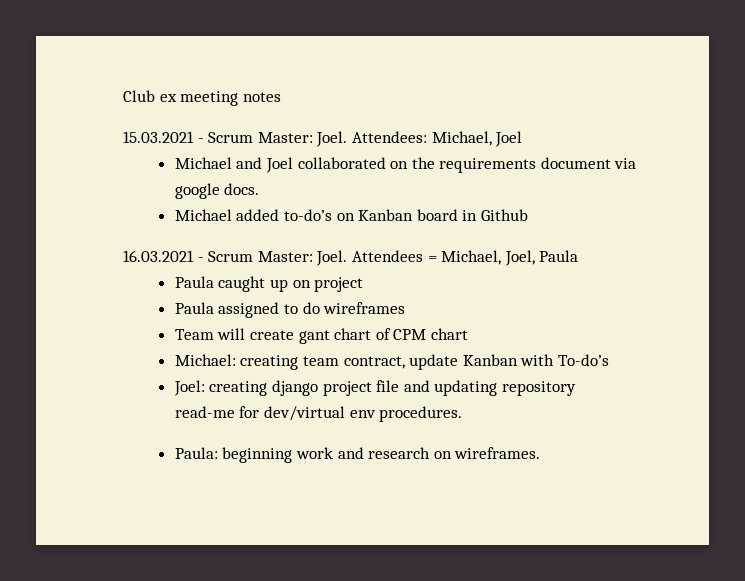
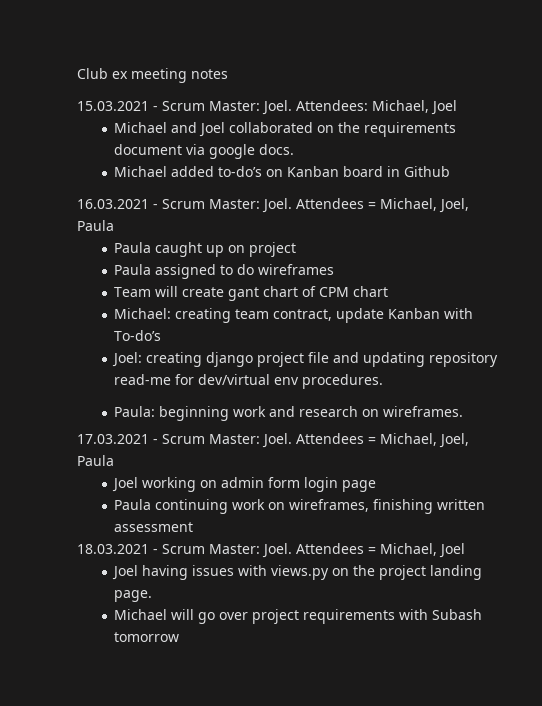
(541, 453) none -> [77,433,469,448] [77,455,114,466] [112,477,377,492] [114,499,486,514] [114,522,194,532] [77,543,465,558] [112,565,483,580] [114,590,153,602] [114,609,483,624] [114,632,180,642] // 17.03.2021 - Scrum Master: Joel. Attendees = Michael, Joel, Paula // Joel working on admin form login page // Paula continuing work on wireframes, finishing written assessment // 18.03.2021 - Scrum Master: Joel. Attendees = Michael, Joel // Joel having issues with views.py on the project landing page. // Michael will go over project requirements with Subash tomorrow

